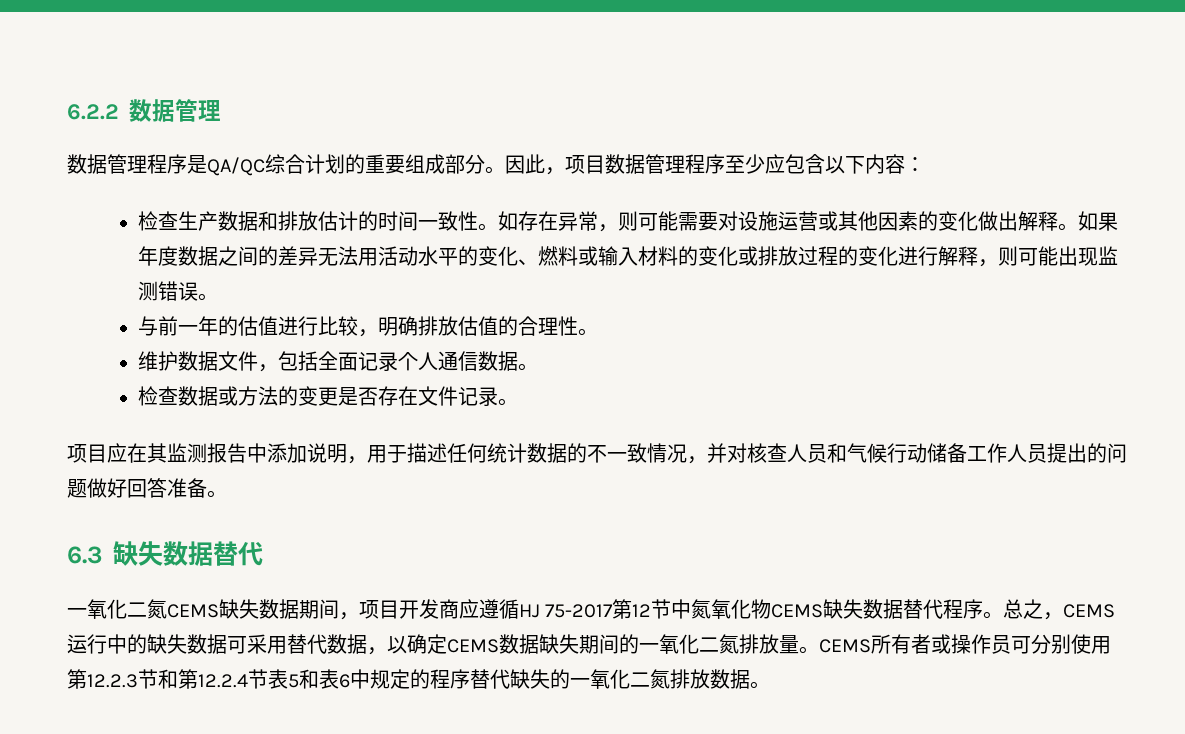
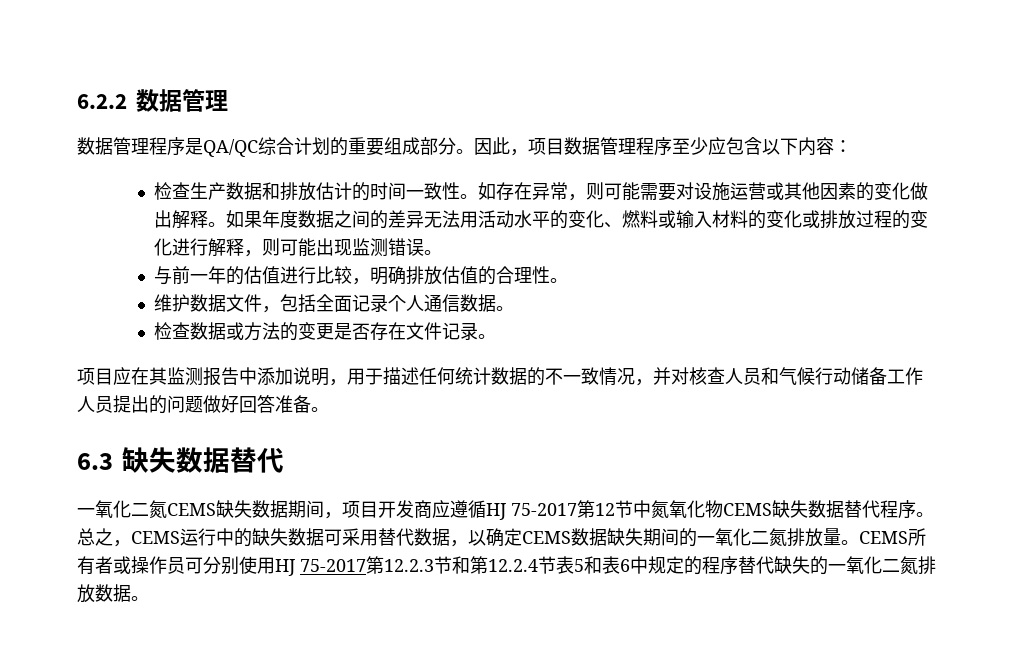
(1111, 645) none -> [275,559,366,576] HJ 75-2017

